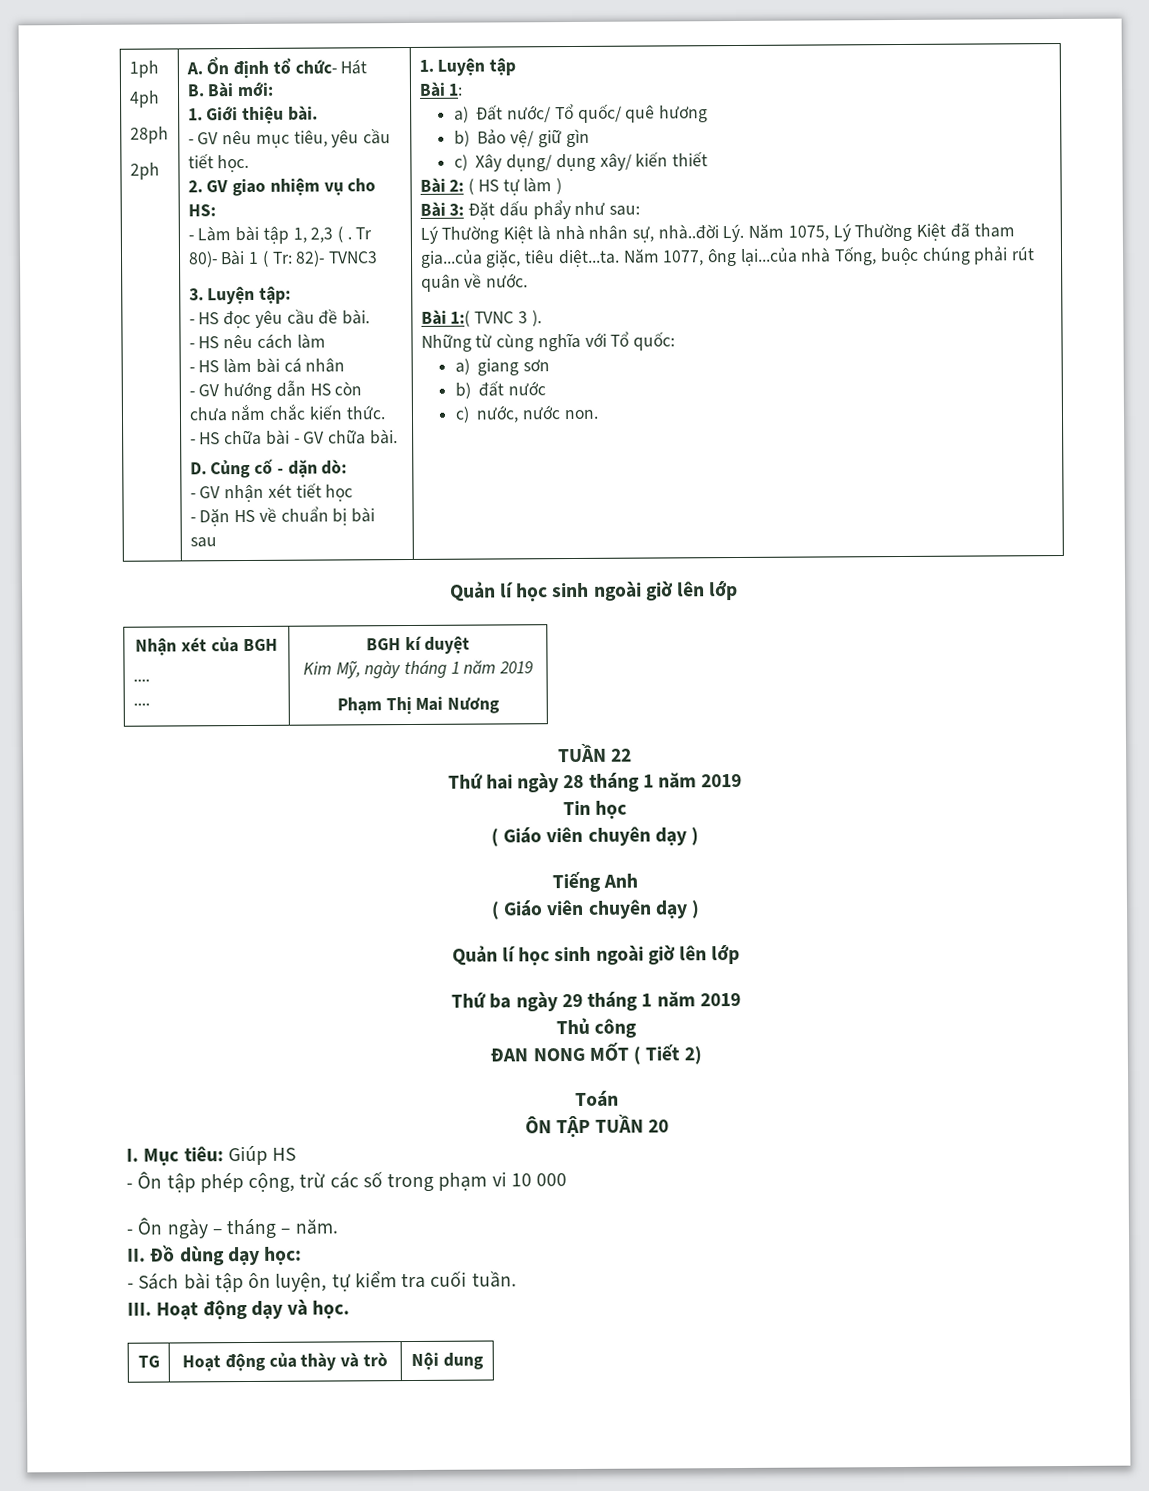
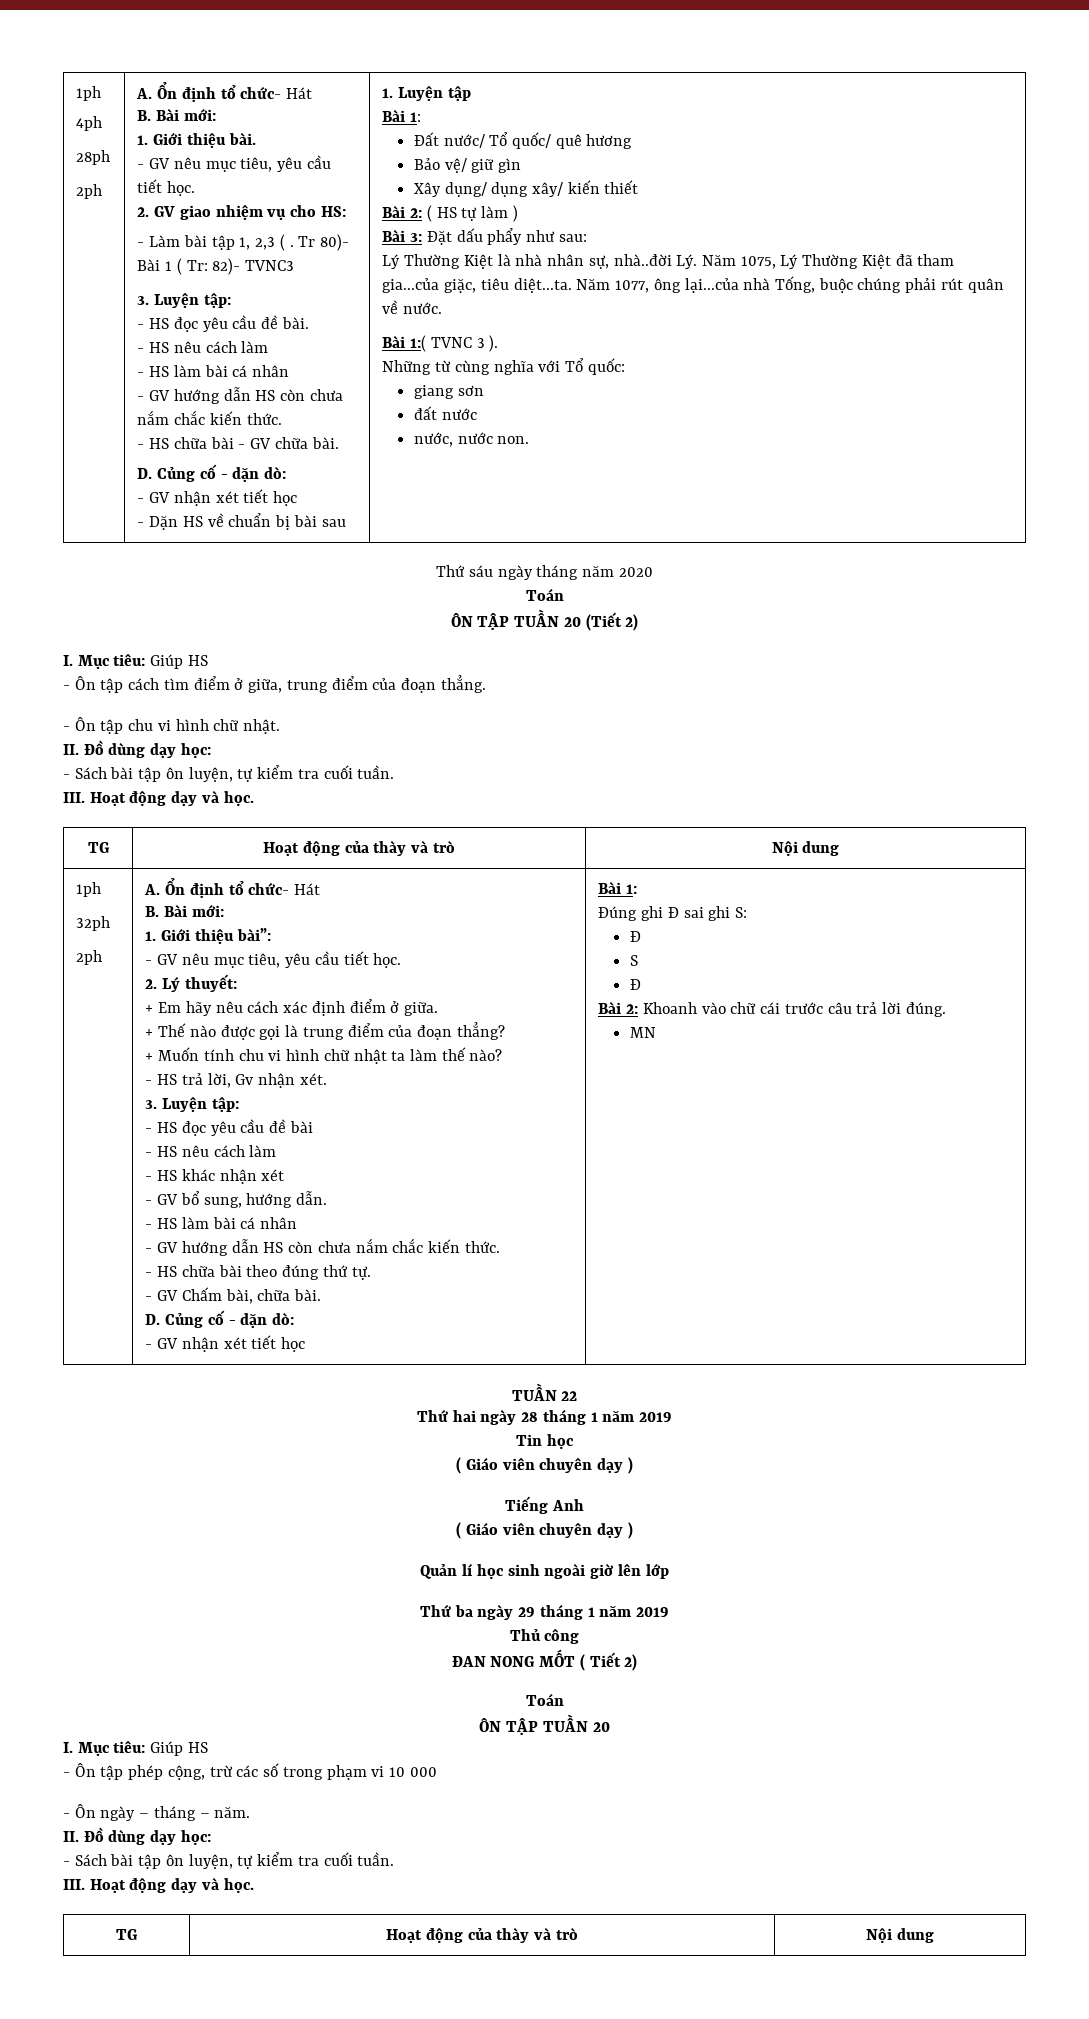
[453,106,469,123] a) -> (422, 117) none
[453,130,470,147] b) -> (633, 141) none
[453,154,468,171] c) -> (522, 165) none
[454,358,470,375] a) -> (625, 366) none
[454,382,471,399] b) -> (484, 390) none
[454,406,470,423] c) -> (477, 414) none
[448,580,739,603] [135,637,278,656] [132,678,150,682] [132,702,150,706] [365,635,471,654] [302,659,534,679] [336,696,501,715] Quản lí học sinh ngoài giờ lên lớp // Nhận xét của BGH // .... // .... | BGH kí duyệt // Kim Mỹ, ngày tháng 1 năm 2019 // Phạm Thị Mai Nương -> [436,565,653,580] [525,588,564,601] [450,609,639,631] [63,654,208,669] [63,675,486,693] [63,717,281,734] [63,740,211,758] [63,765,395,782] [63,790,254,806] [87,842,110,853] [263,840,455,856] [771,841,840,856] [76,882,102,897] [76,916,111,931] [76,950,103,965] [144,878,321,898] [145,904,224,917] [145,928,271,944] [145,951,402,968] [145,974,237,992] [145,999,439,1016] [145,1022,505,1040] [145,1047,503,1064] [145,1073,327,1088] [145,1097,239,1112] [145,1119,313,1136] [145,1145,277,1157] [145,1169,285,1184] [145,1191,328,1208] [145,1217,298,1229] [145,1238,500,1256] [145,1265,371,1280] [145,1287,322,1304] [145,1310,295,1328] [145,1335,306,1352] [598,881,638,894] [598,906,748,921] [629,931,641,942] [629,955,638,966] [629,979,641,990] [598,1001,946,1017] [629,1027,656,1038] Thứ sáu ngày tháng năm 2020 // Toán // ÔN TẬP TUẦN 20 (Tiết 2) // I. Mục tiêu: Giúp HS // - Ôn tập cách tìm điểm ở giữa, trung điểm của đoạn thẳng. // - Ôn tập chu vi hình chữ nhật. // II. Đồ dùng dạy học: // - Sách bài tập ôn luyện, tự kiểm tra cuối tuần. // III. Hoạt động dạy và học. // TG | Hoạt động của thày và trò | Nội dung // 1ph // 32ph // 2ph | A. Ổn định tổ chức- Hát // B. Bài mới: // 1. Giới thiệu bài”: // - GV nêu mục tiêu, yêu cầu tiết học. // 2. Lý thuyết: // + Em hãy nêu cách xác định điểm ở giữa. // + Thế nào được gọi là trung điểm của đoạn thẳng? // + Muốn tính chu vi hình chữ nhật ta làm thế nào? // - HS trả lời, Gv nhận xét. // 3. Luyện tập: // - HS đọc yêu cầu đề bài // - HS nêu cách làm // - HS khác nhận xét // - GV bổ sung, hướng dẫn. // - HS làm bài cá nhân // - GV hướng dẫn HS còn chưa nắm chắc kiến thức. // - HS chữa bài theo đúng thứ tự. // - GV Chấm bài, chữa bài. // D. Củng cố - dặn dò: // - GV nhận xét tiết học | Bài 1: // Đúng ghi Đ sai ghi S: // Đ // S // Đ // Bài 2: Khoanh vào chữ cái trước câu trả lời đúng. // MN

